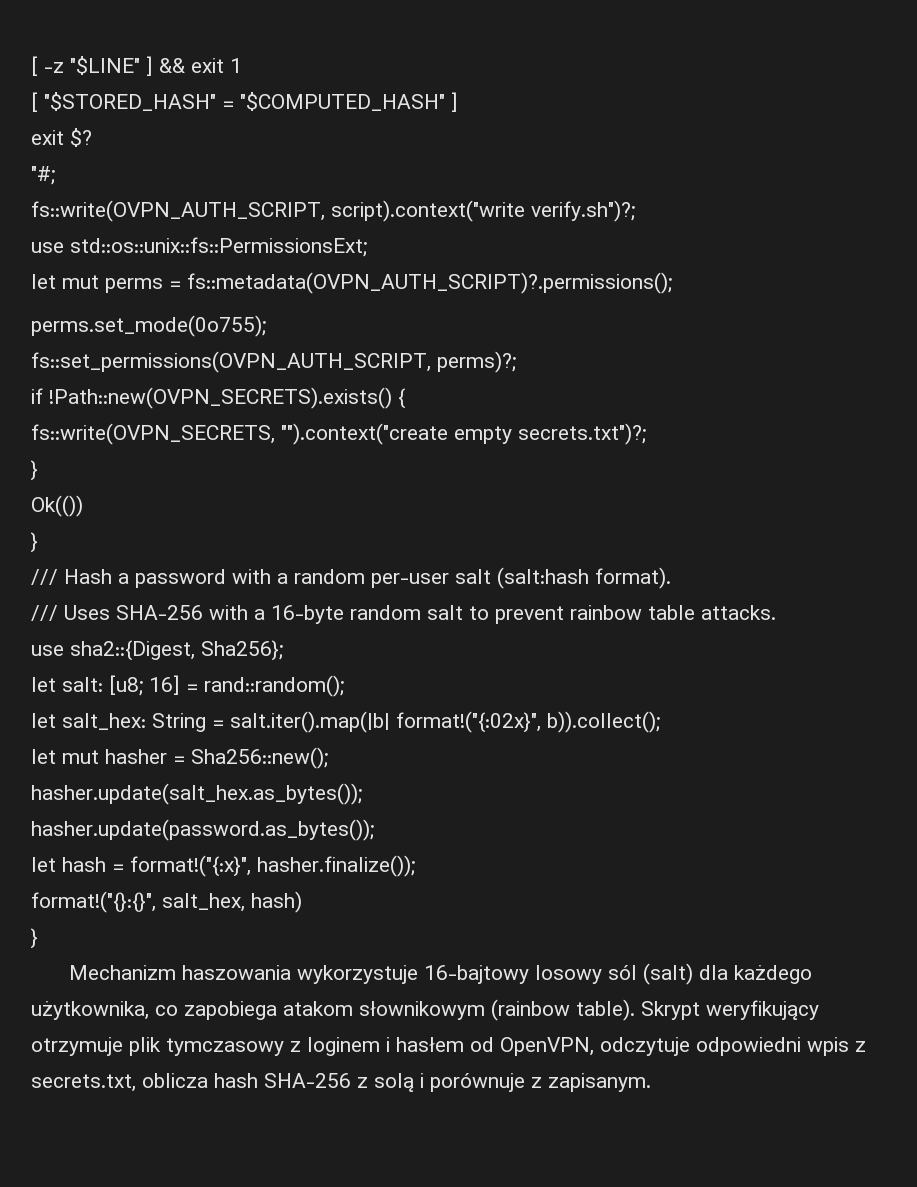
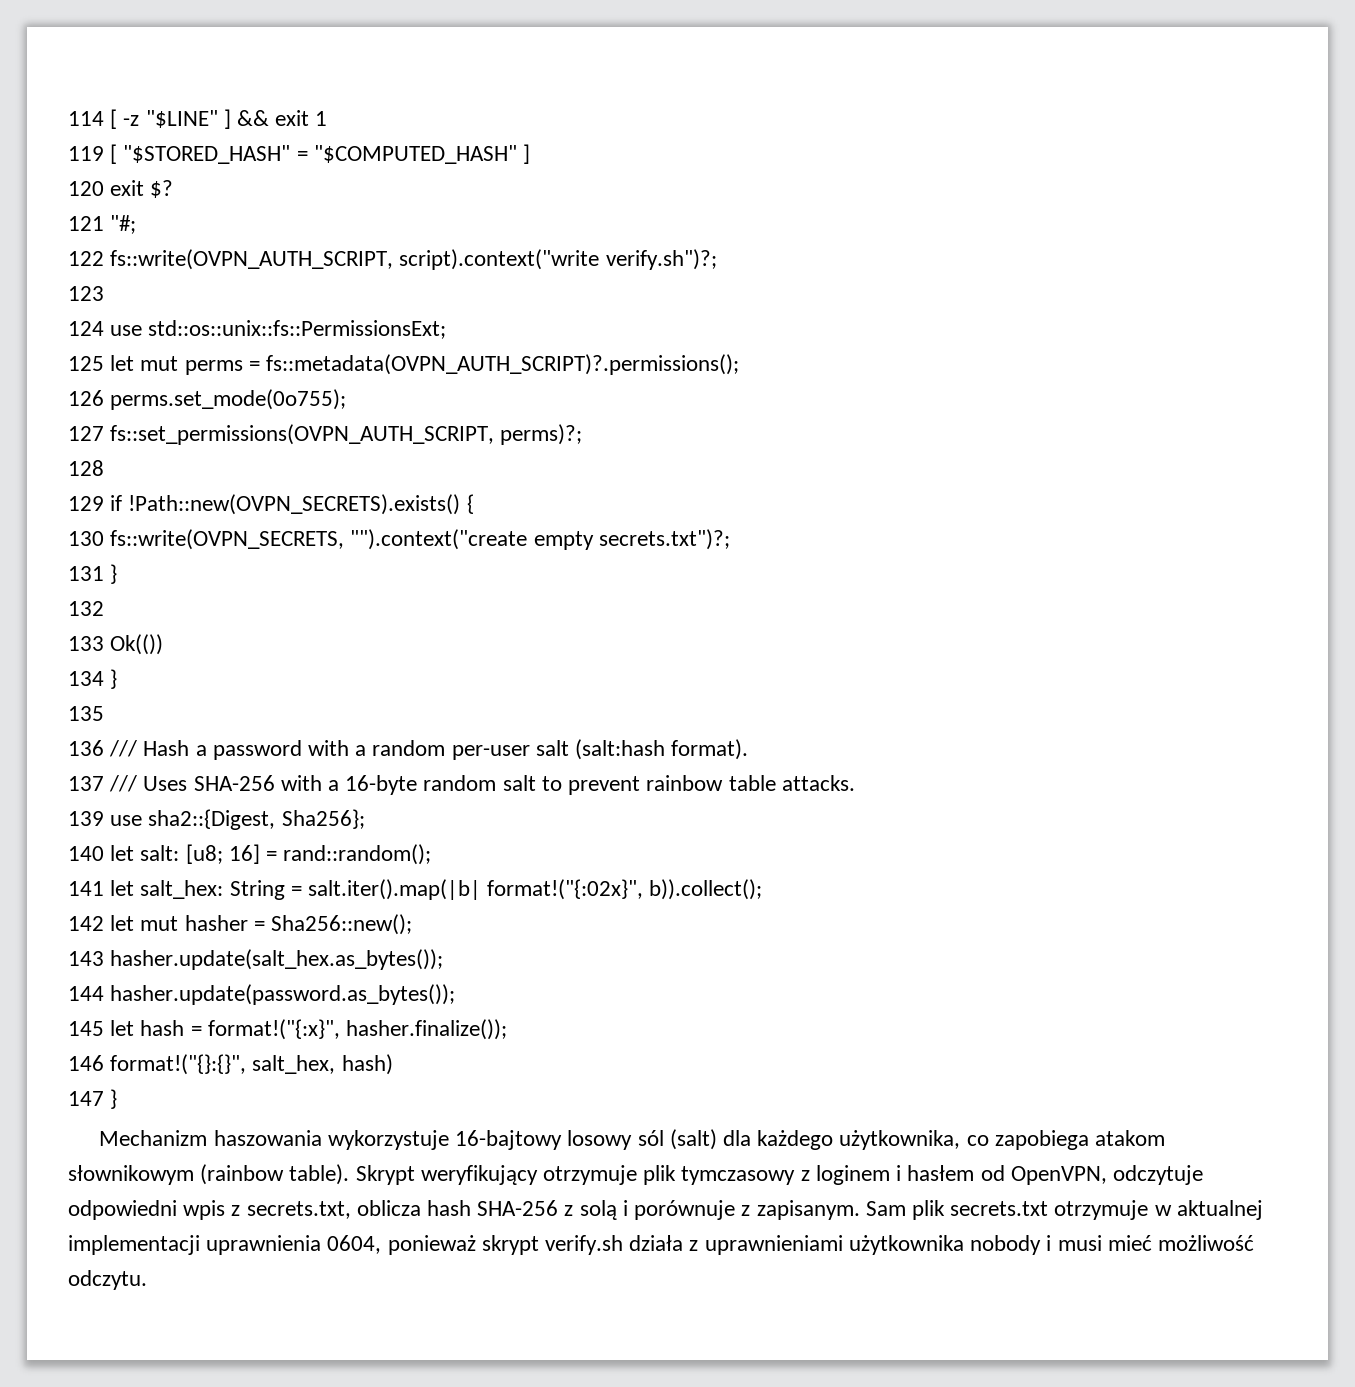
(31, 66) none -> [68,111,104,126] 114
(242, 65) none -> [68,146,104,161] 119
(458, 102) none -> [68,181,104,196] 120
(92, 137) none -> [68,216,104,231] 121
(55, 175) none -> [68,251,104,266] 122
(635, 211) none -> [68,286,104,301] [68,321,104,336] 123 // 124
(367, 247) none -> [68,356,104,371] 125
(672, 283) none -> [68,390,104,406] 126
(266, 326) none -> [68,426,104,441] 127
(516, 362) none -> [68,460,104,476] [68,496,104,511] 128 // 129
(406, 398) none -> [68,531,104,546] 130
[30,460,38,481] } // -> [68,564,118,584] [68,601,104,616] [68,636,104,651] 131 } // 132 // 133
[30,532,38,553] } // -> [68,669,118,689] [68,706,104,721] [68,740,104,756] 134 } // 135 // 136
(671, 578) none -> [68,776,104,791] 137
(776, 612) none -> [68,811,104,826] 139
(283, 650) none -> [68,846,104,861] 140
(344, 686) none -> [68,881,104,896] 141
(660, 722) none -> [68,916,104,931] 142
(328, 758) none -> [68,951,104,966] 143
(362, 794) none -> [68,986,104,1001] 144
(374, 830) none -> [68,1021,104,1036] 145
(415, 866) none -> [68,1055,104,1071] 146
(302, 902) none -> [68,1091,104,1106] 147
(651, 1082) none -> [865,1200,1263,1220] [68,1235,1254,1255] [68,1270,147,1290] Sam plik secrets.txt otrzymuje w aktualnej implementacji uprawnienia 0604, ponieważ skrypt verify.sh działa z uprawnieniami użytkownika nobody i musi mieć możliwość odczytu.

